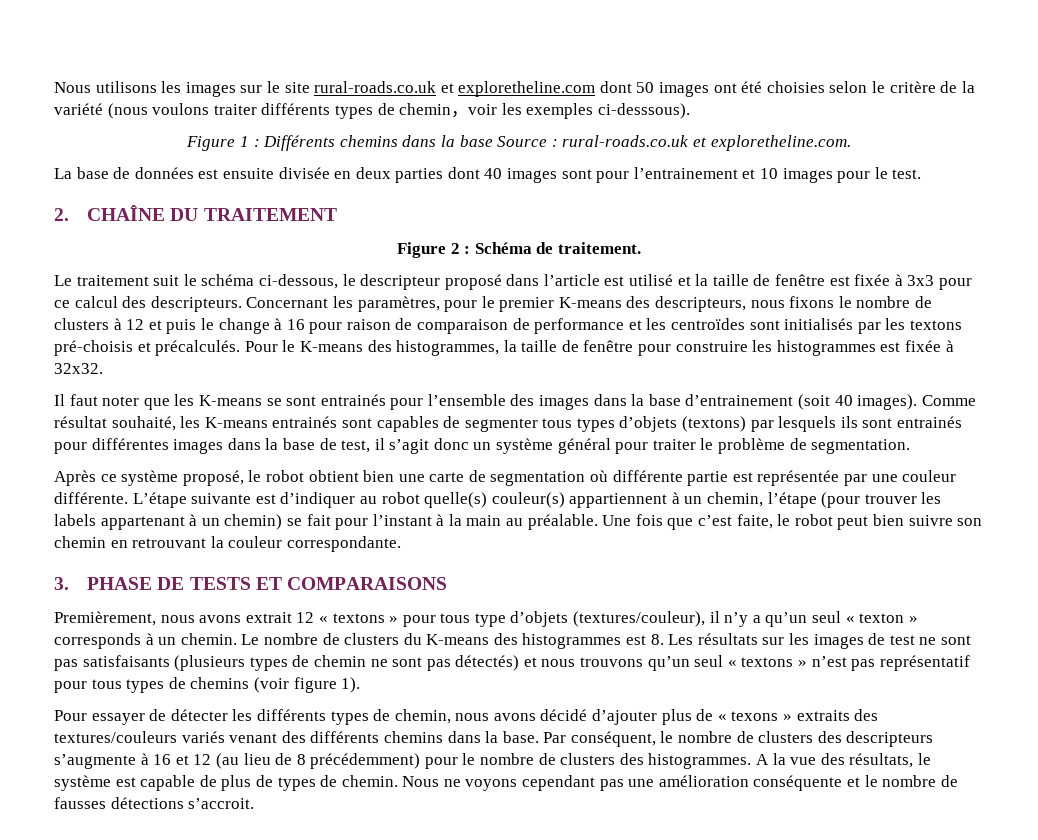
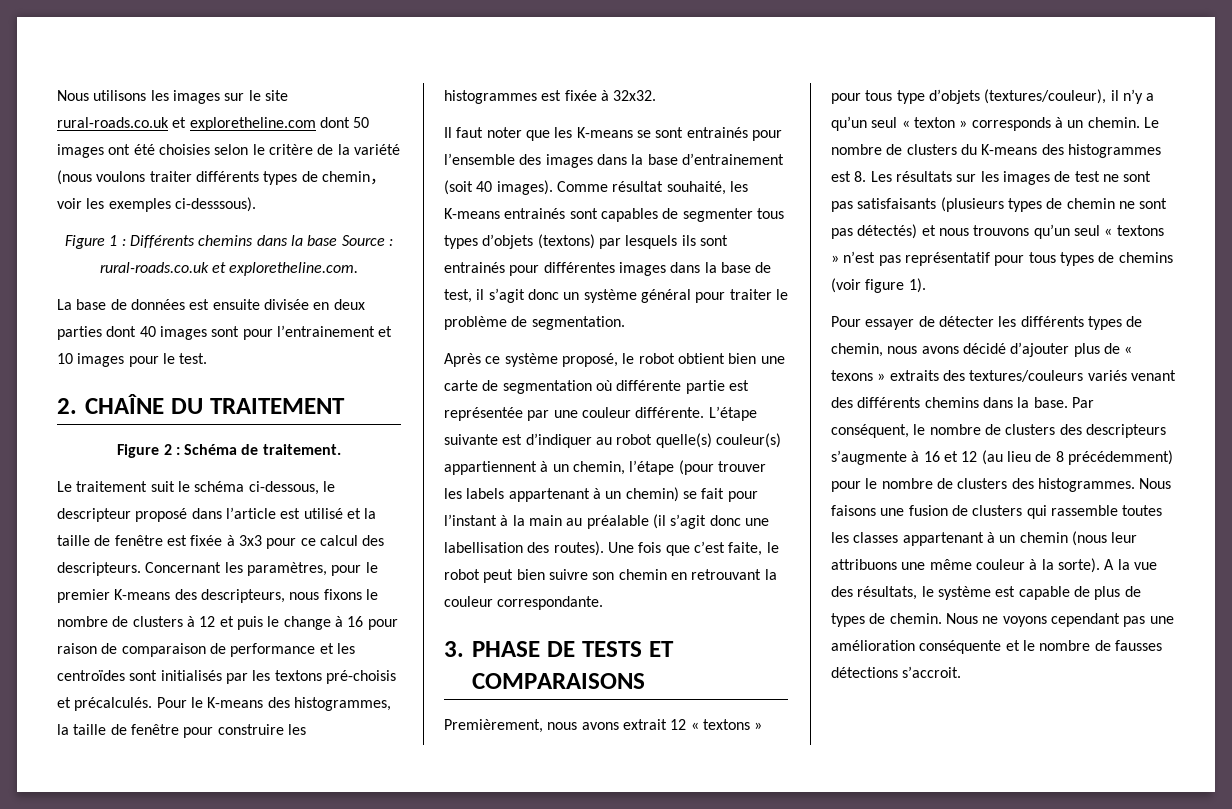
[527,514,598,530] préalable. -> [586,514,769,529] [444,541,604,556] préalable (il s’agit donc une labellisation des routes).
(752, 761) none -> [1139,478,1172,489] [831,505,1163,519] [831,531,1138,546] [831,558,1100,573] Nous faisons une fusion de clusters qui rassemble toutes les classes appartenant à un chemin (nous leur attribuons une même couleur à la sorte).

